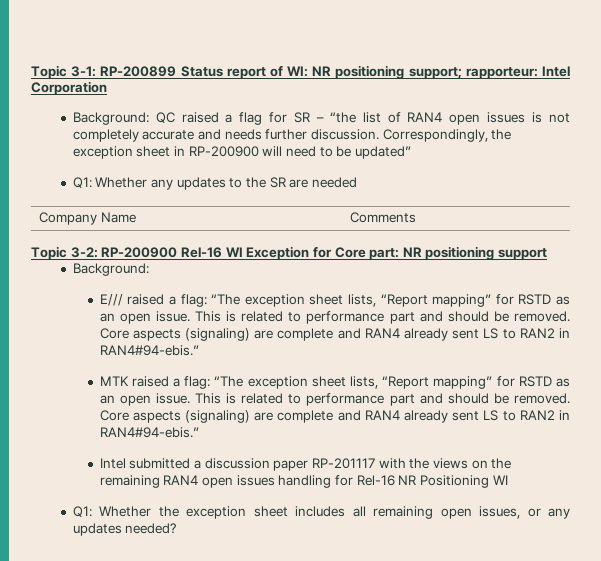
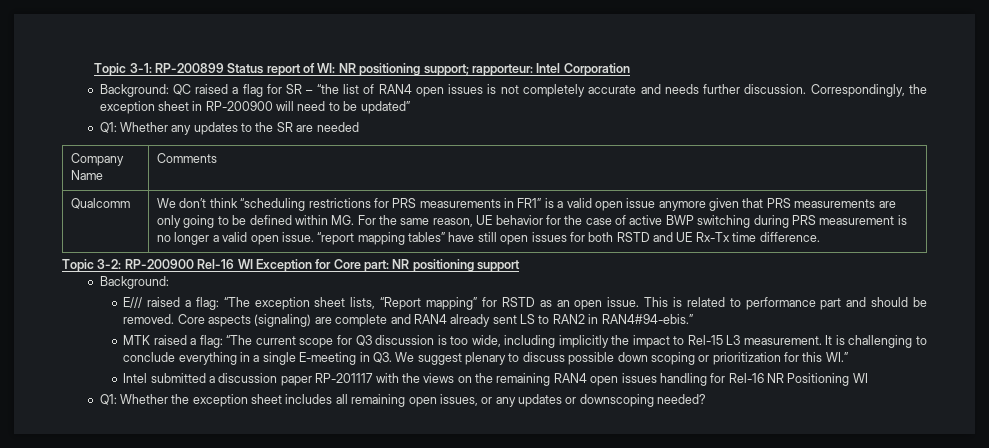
(417, 217) none -> [71,198,131,209] [157,198,896,211] [157,215,907,228] [157,232,820,245] // Qualcomm | We don’t think “scheduling restrictions for PRS measurements in FR1” is a valid open issue anymore given that PRS measurements are only going to be defined within MG. For the same reason, UE behavior for the case of active BWP switching during PRS measurement is no longer a valid open issue. “report mapping tables” have still open issues for both RSTD and UE Rx-Tx time difference.
[247,376,570,389] [99,393,571,406] [99,410,570,423] [99,427,199,438] exception sheet lists, “Report mapping” for RSTD as an open issue. This is related to performance part and should be removed. Core aspects (signaling) are complete and RAN4 already sent LS to RAN2 in RAN4#94-ebis.” -> [255,335,928,348] [123,352,848,365] current scope for Q3 discussion is too wide, including implicitly the impact to Rel-15 L3 measurement. It is challenging to conclude everything in a single E-meeting in Q3. We suggest plenary to discuss possible down scoping or prioritization for this WI.”
(122, 529) none -> [565,394,654,407] or downscoping

